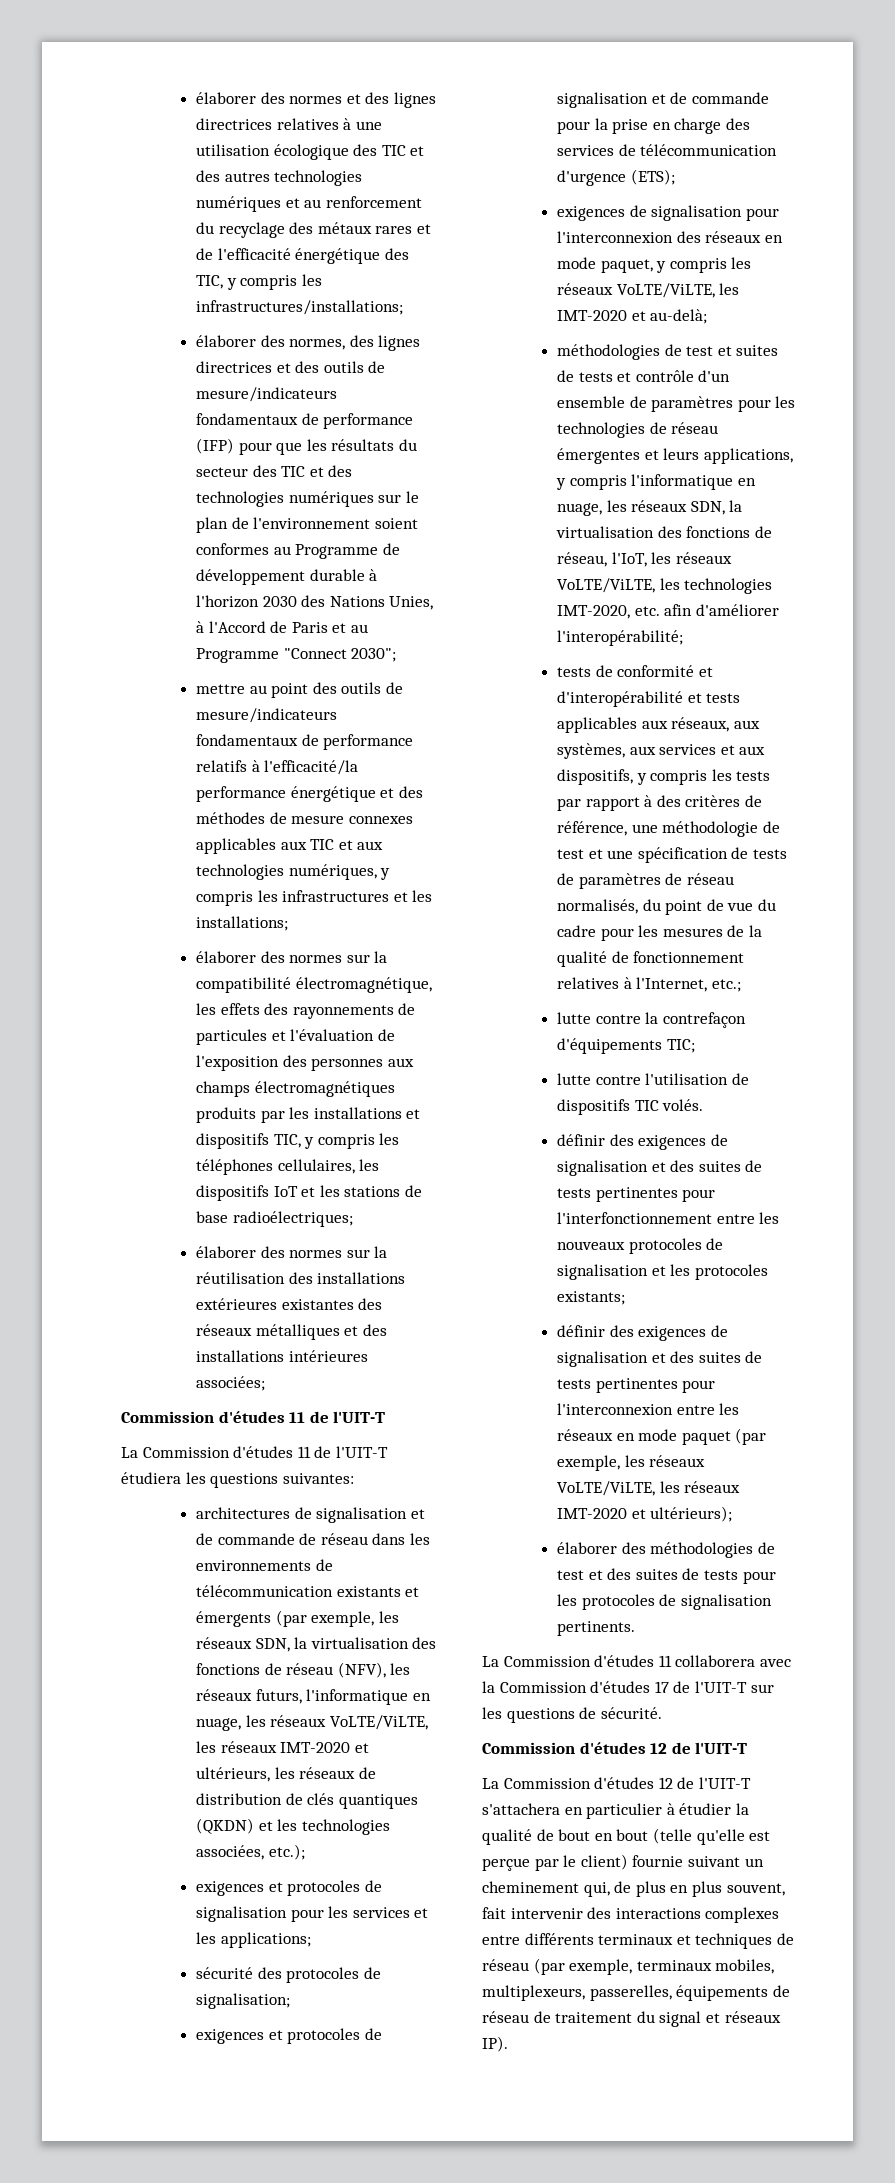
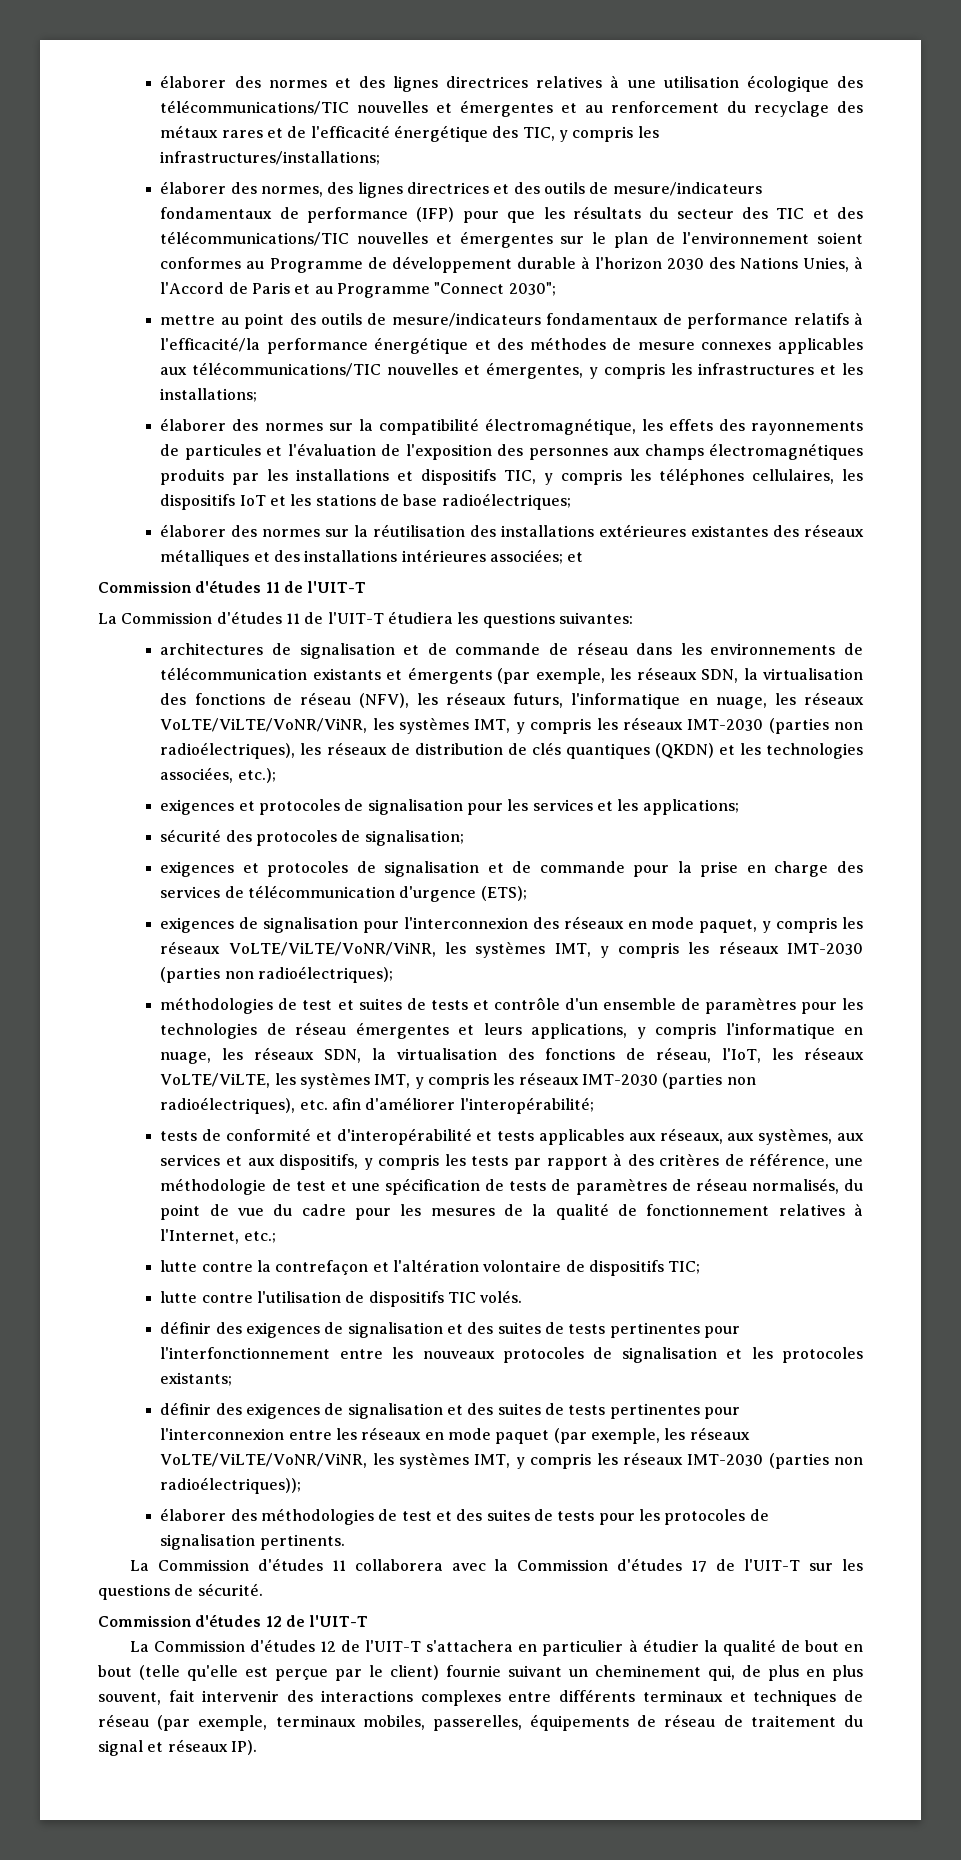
[381,145,425,156] [196,170,363,186] [196,196,282,212] TIC et des autres technologies numériques -> [160,100,554,117] télécommunications/TIC nouvelles et émergentes
[196,491,374,507] technologies numériques -> [160,231,553,248] télécommunications/TIC nouvelles et émergentes
[310,839,384,850] [196,864,377,880] TIC et aux technologies numériques, -> [192,362,584,379] télécommunications/TIC nouvelles et émergentes,
(266, 1383) none -> [567,552,584,562] et
[329,1715,428,1730] [196,1741,369,1753] [196,1767,271,1782] VoLTE/ViLTE, les réseaux IMT-2020 et ultérieurs, -> [160,717,864,734] [160,742,296,759] VoLTE/ViLTE/VoNR/ViNR, les systèmes IMT, y compris les réseaux IMT-2030 (parties non radioélectriques),
[616,283,740,298] [557,309,708,324] VoLTE/ViLTE, les IMT-2020 et au-delà; -> [228,941,863,958] [160,966,394,983] VoLTE/ViLTE/VoNR/ViNR, les systèmes IMT, y compris les réseaux IMT-2030 (parties non radioélectriques);
[684,578,773,594] [557,605,631,619] technologies IMT-2020, -> [300,1072,756,1089] [160,1097,296,1114] systèmes IMT, y compris les réseaux IMT-2030 (parties non radioélectriques),
[557,1038,663,1054] d'équipements -> [372,1259,664,1276] et l'altération volontaire de dispositifs
[557,1481,741,1496] [557,1506,733,1522] VoLTE/ViLTE, les réseaux IMT-2020 et ultérieurs); -> [160,1452,864,1469] [160,1477,302,1494] VoLTE/ViLTE/VoNR/ViNR, les systèmes IMT, y compris les réseaux IMT-2030 (parties non radioélectriques));
[482,1985,585,2001] multiplexeurs, -> (425, 1722) none

